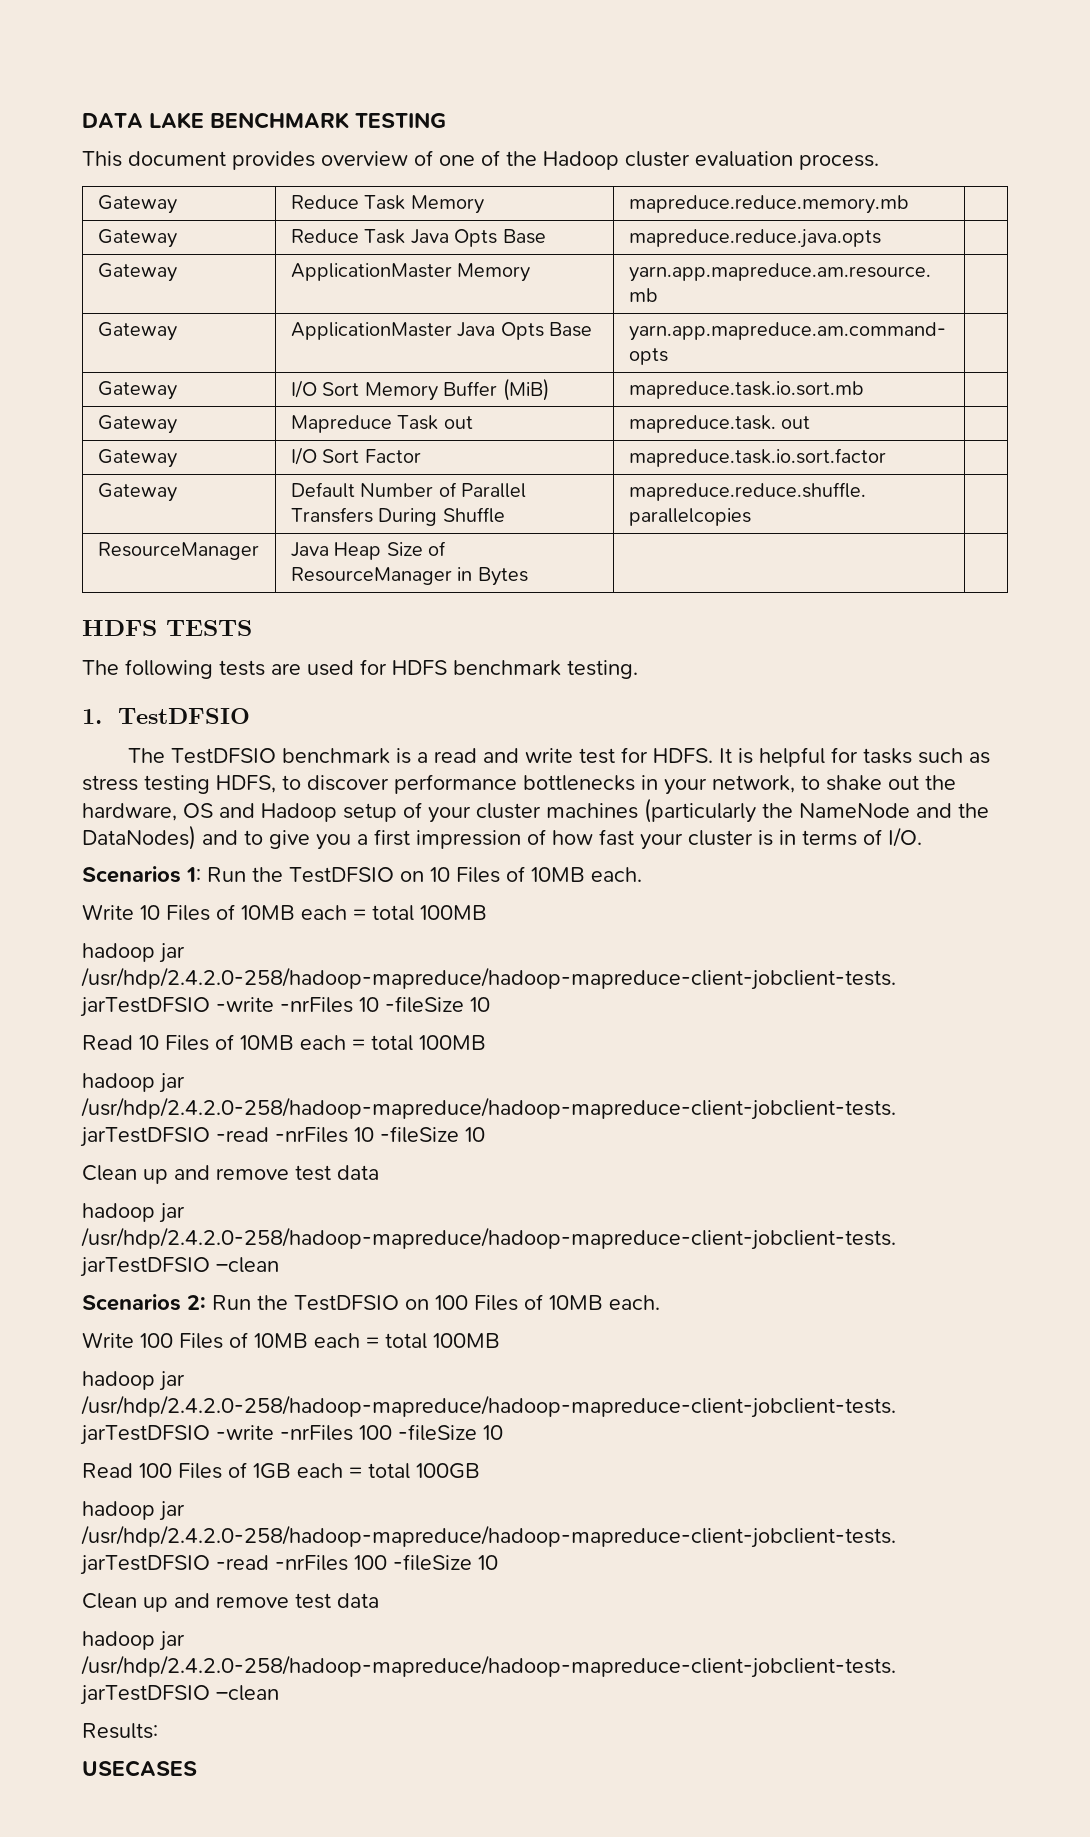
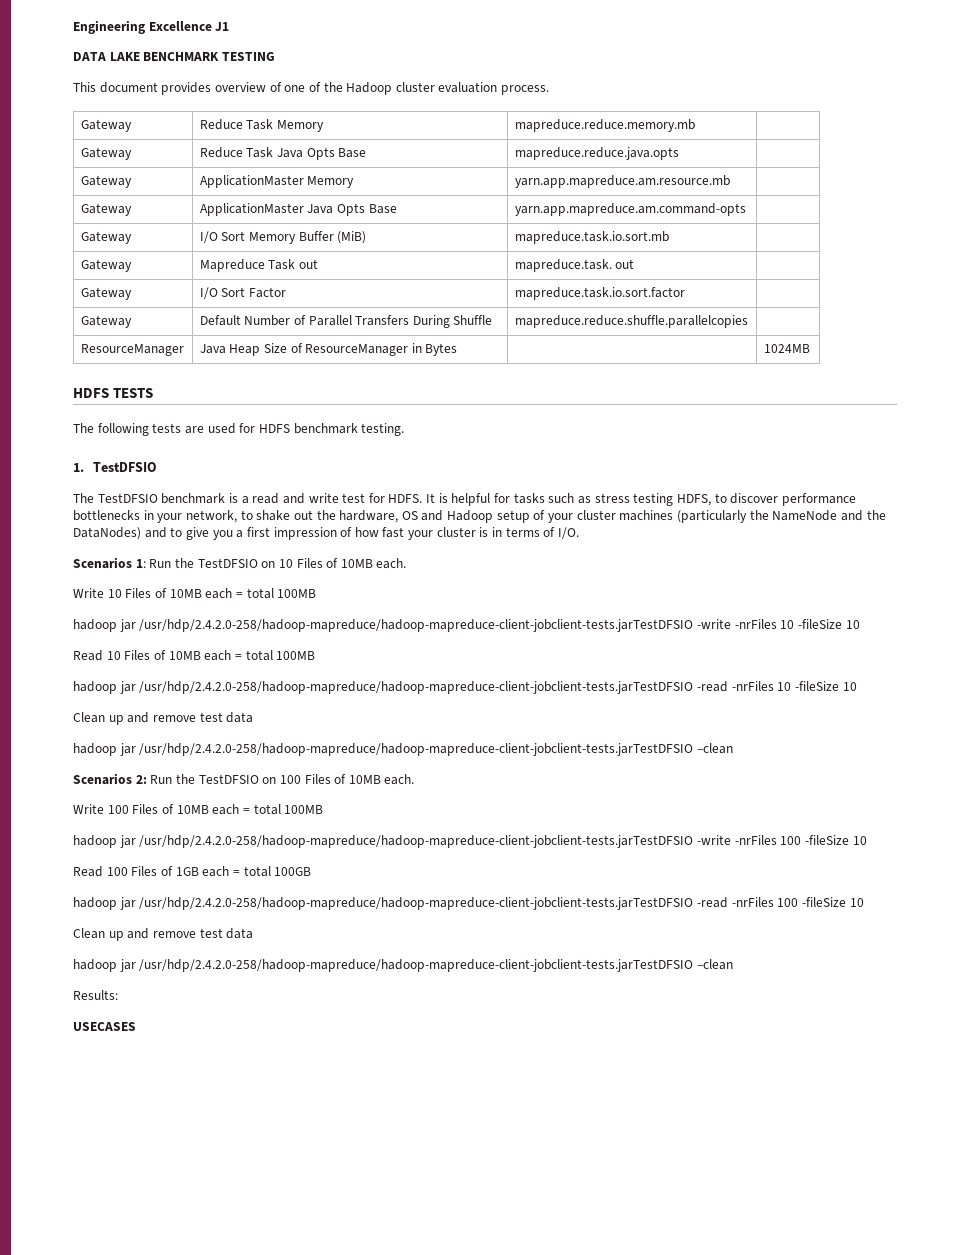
(82, 120) none -> [73,20,230,34] Engineering Excellence J1 //
(528, 576) none -> [763,344,810,353] 1024MB

